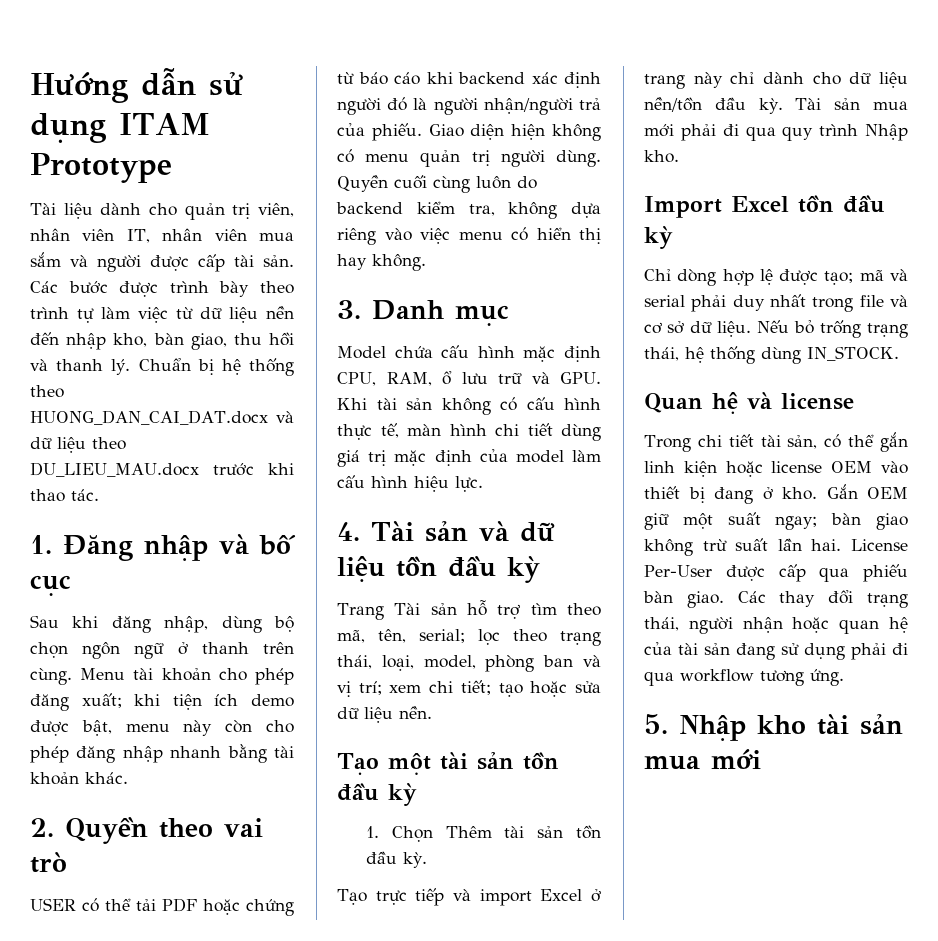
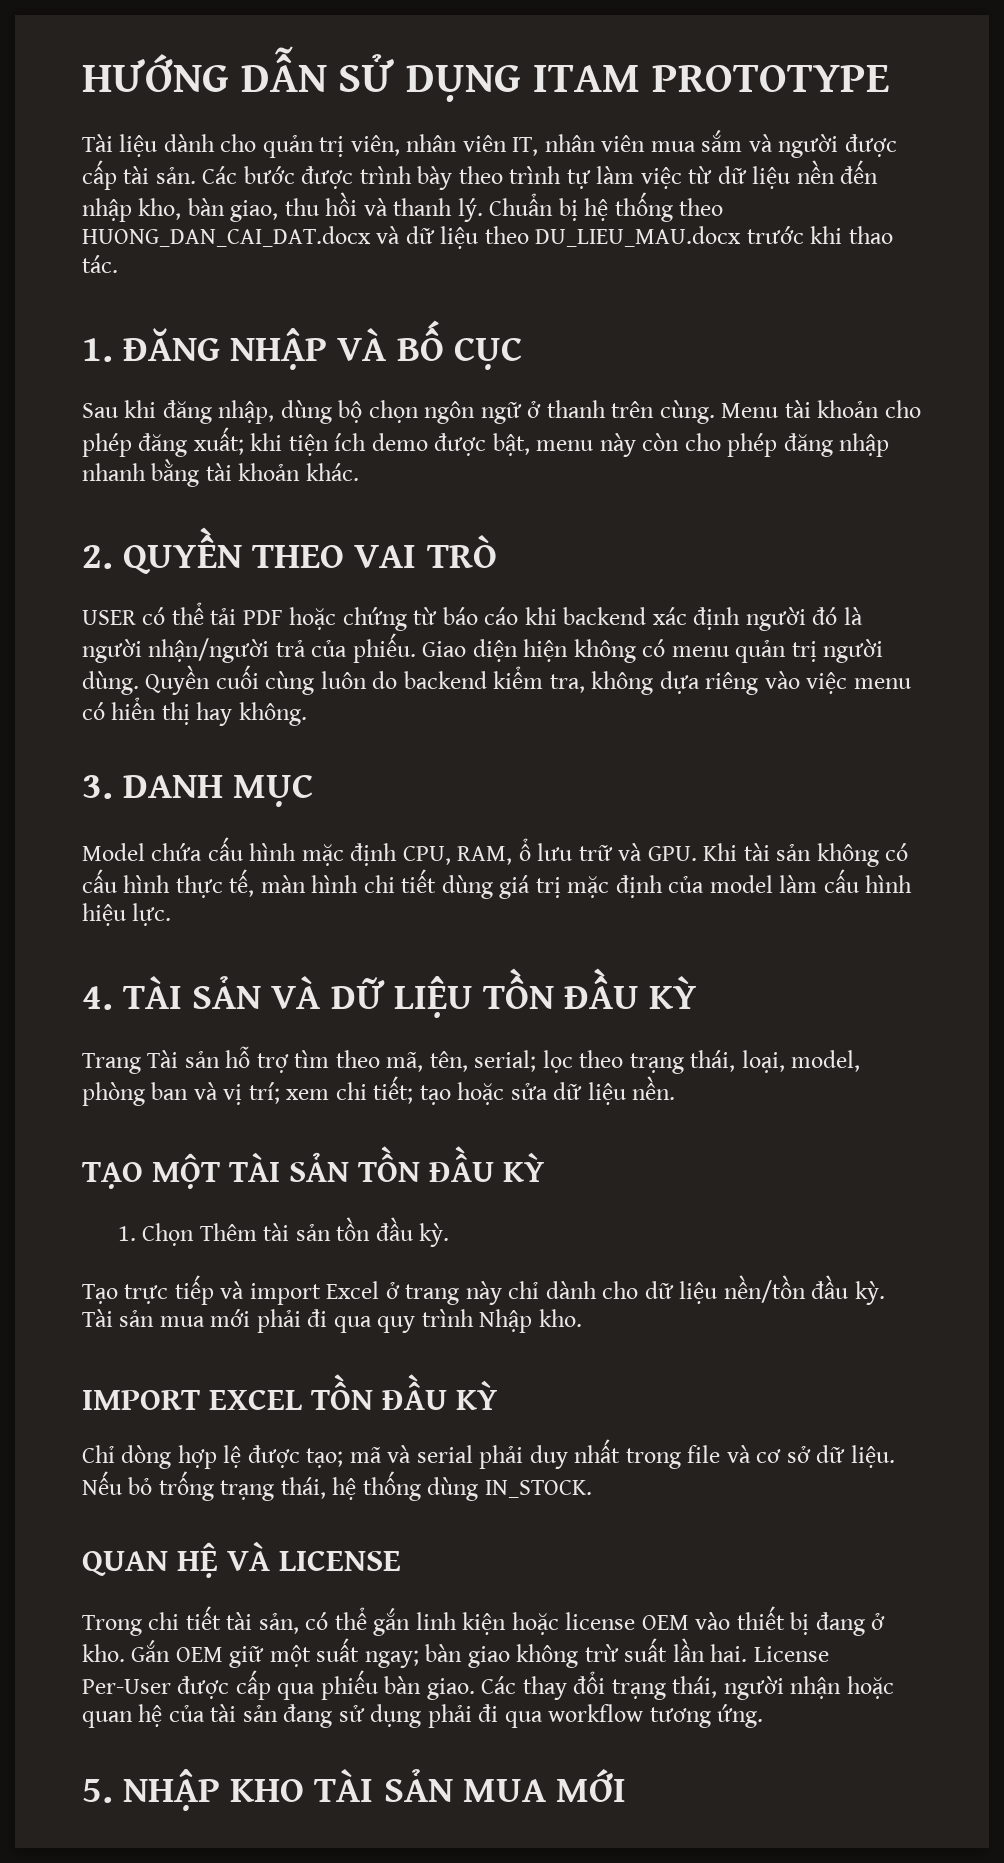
[30,68,243,103] [30,113,210,143] [30,153,172,183] Hướng dẫn sử dụng ITAM Prototype -> [82,46,890,102] HƯỚNG DẪN SỬ DỤNG ITAM PROTOTYPE
[63,534,296,561] [30,575,71,596] Đăng nhập và bố cục -> [123,320,522,370] ĐĂNG NHẬP VÀ BỐ CỤC
[65,817,263,844] [30,852,67,873] Quyền theo vai trò -> [123,527,497,574] QUYỀN THEO VAI TRÒ
[372,300,509,326] Danh mục -> [123,774,314,807] DANH MỤC
[371,521,555,542] [337,556,540,583] Tài sản và dữ liệu tồn đầu kỳ -> [123,968,697,1018] TÀI SẢN VÀ DỮ LIỆU TỒN ĐẦU KỲ
[337,752,559,775] [337,783,417,806] Tạo một tài sản tồn đầu kỳ -> [82,1146,544,1189] TẠO MỘT TÀI SẢN TỒN ĐẦU KỲ
[644,195,885,218] [644,226,673,249] Import Excel tồn đầu kỳ -> [82,1374,497,1410] IMPORT EXCEL TỒN ĐẦU KỲ
[644,392,854,414] Quan hệ và license -> [82,1541,401,1578] QUAN HỆ VÀ LICENSE
[679,714,903,741] [644,749,761,770] Nhập kho tài sản mua mới -> [123,1769,626,1811] NHẬP KHO TÀI SẢN MUA MỚI

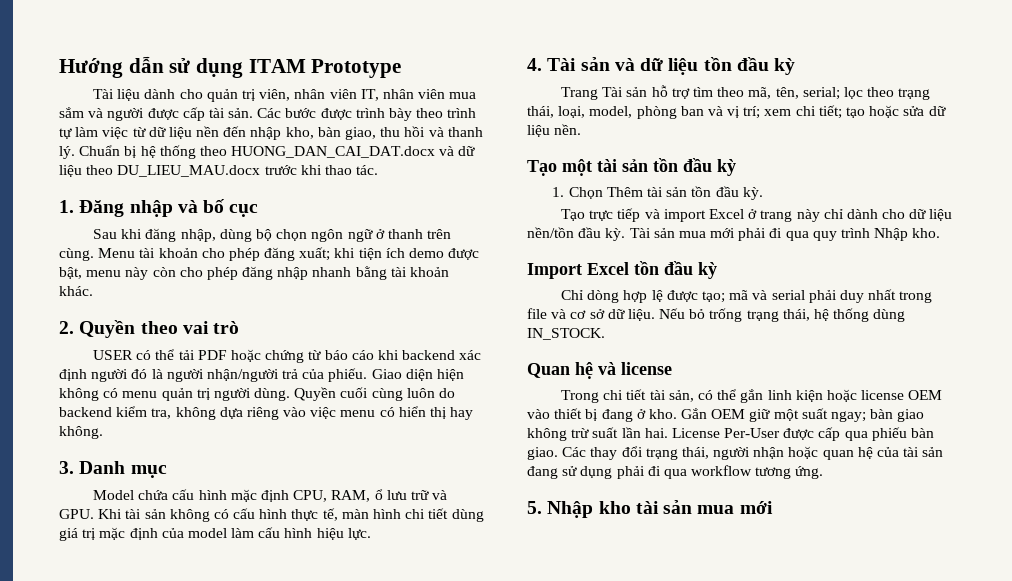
[82,46,890,102] HƯỚNG DẪN SỬ DỤNG ITAM PROTOTYPE -> [59,56,402,78] Hướng dẫn sử dụng ITAM Prototype
[123,320,522,370] ĐĂNG NHẬP VÀ BỐ CỤC -> [79,199,259,217] Đăng nhập và bố cục
[123,527,497,574] QUYỀN THEO VAI TRÒ -> [79,320,240,338] Quyền theo vai trò
[123,774,314,807] DANH MỤC -> [79,461,167,478] Danh mục
[123,968,697,1018] TÀI SẢN VÀ DỮ LIỆU TỒN ĐẦU KỲ -> [547,57,796,75] Tài sản và dữ liệu tồn đầu kỳ
[82,1146,544,1189] TẠO MỘT TÀI SẢN TỒN ĐẦU KỲ -> [527,158,736,176] Tạo một tài sản tồn đầu kỳ
[82,1374,497,1410] IMPORT EXCEL TỒN ĐẦU KỲ -> [527,261,717,279] Import Excel tồn đầu kỳ
[82,1541,401,1578] QUAN HỆ VÀ LICENSE -> [527,362,672,379] Quan hệ và license
[123,1769,626,1811] NHẬP KHO TÀI SẢN MUA MỚI -> [547,500,773,518] Nhập kho tài sản mua mới

